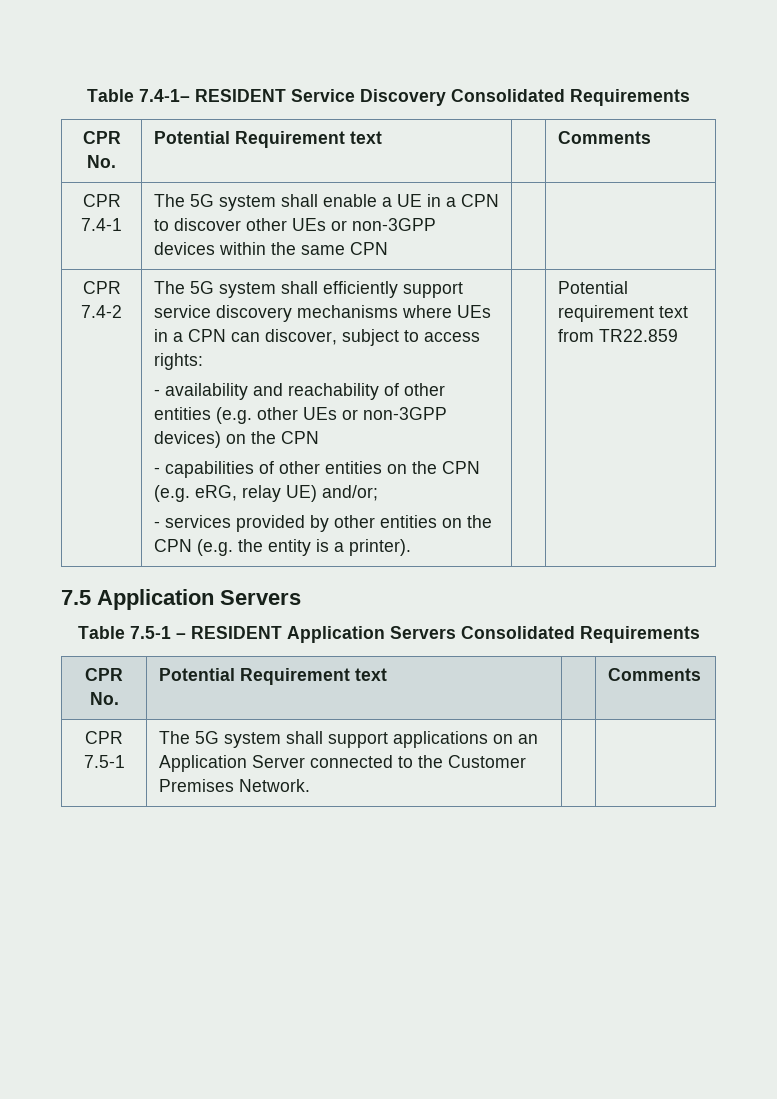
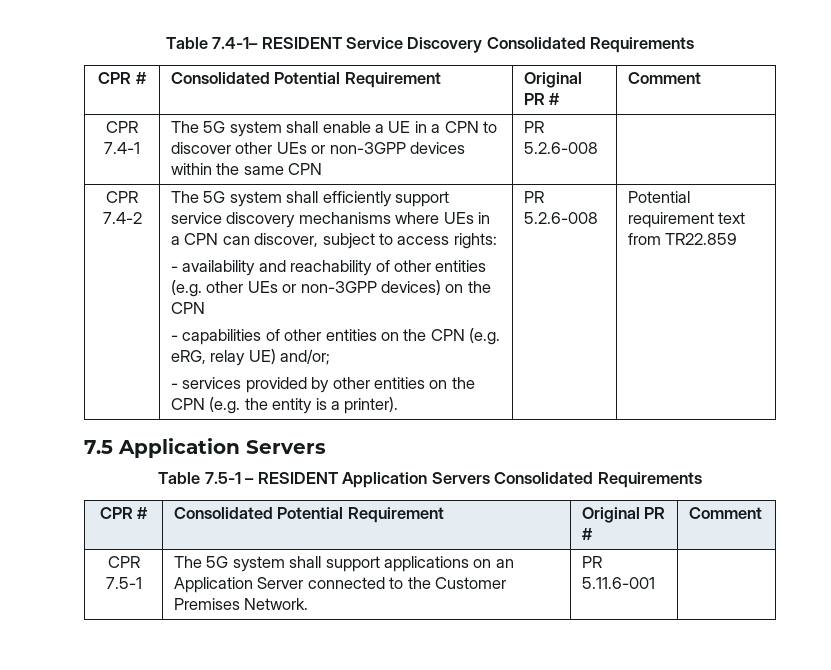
[87,155,116,168] [153,131,382,148] [557,131,651,144] No. | Potential Requirement text | | Comments -> [135,72,147,84] [170,72,441,88] [523,72,582,88] [523,93,561,105] [627,72,701,84] # | Consolidated Potential Requirement | Original PR # | Comment
(388, 248) none -> [523,121,544,133] [523,142,598,154] PR 5.2.6-008
(411, 547) none -> [523,191,544,203] [523,212,598,224] PR 5.2.6-008
[89,692,119,705] [158,668,387,685] [607,668,701,681] No. | Potential Requirement text | | Comments -> [137,507,149,519] [173,507,444,523] [581,507,666,523] [581,528,593,540] [688,507,762,519] # | Consolidated Potential Requirement | Original PR # | Comment
(310, 785) none -> [581,556,602,568] [581,577,655,589] PR 5.11.6-001

